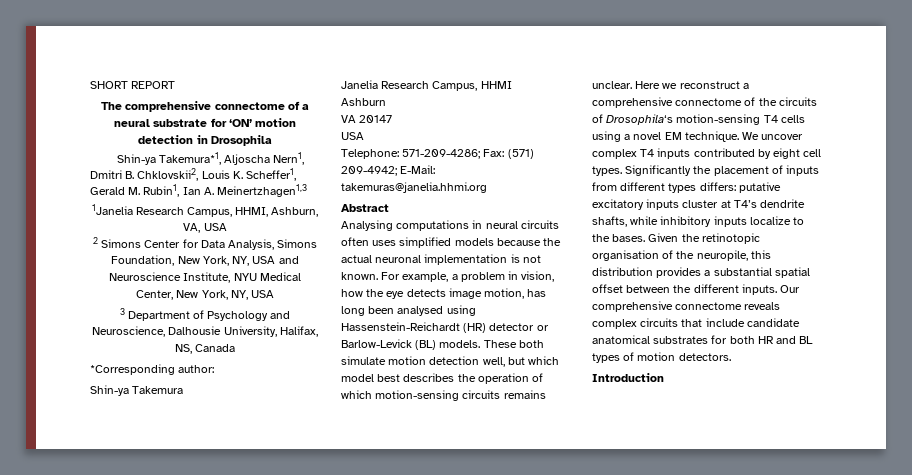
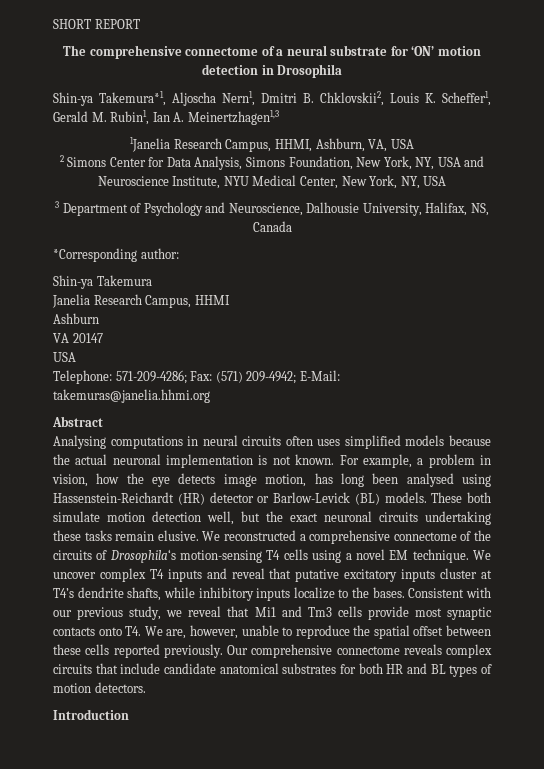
[528,356,560,365] [341,373,544,384] [341,390,546,401] [592,81,740,89] which model best describes the operation of which motion-sensing circuits remains unclear. Here we reconstruct -> [266,511,491,525] [53,530,296,541] the exact neuronal circuits undertaking these tasks remain elusive. We reconstructed
[693,148,822,159] [592,165,820,176] [592,182,736,193] contributed by eight cell types. Significantly the placement of inputs from different types differs: -> [206,568,292,579] and reveal that
[648,233,760,244] [592,250,771,261] [592,267,810,278] [592,284,777,295] Given the retinotopic organisation of the neuropile, this distribution provides a substantial spatial offset between the different inputs. -> [408,587,491,598] [53,606,492,620] [53,625,491,639] [53,644,223,658] Consistent with our previous study, we reveal that Mi1 and Tm3 cells provide most synaptic contacts onto T4. We are, however, unable to reproduce the spatial offset between these cells reported previously.

